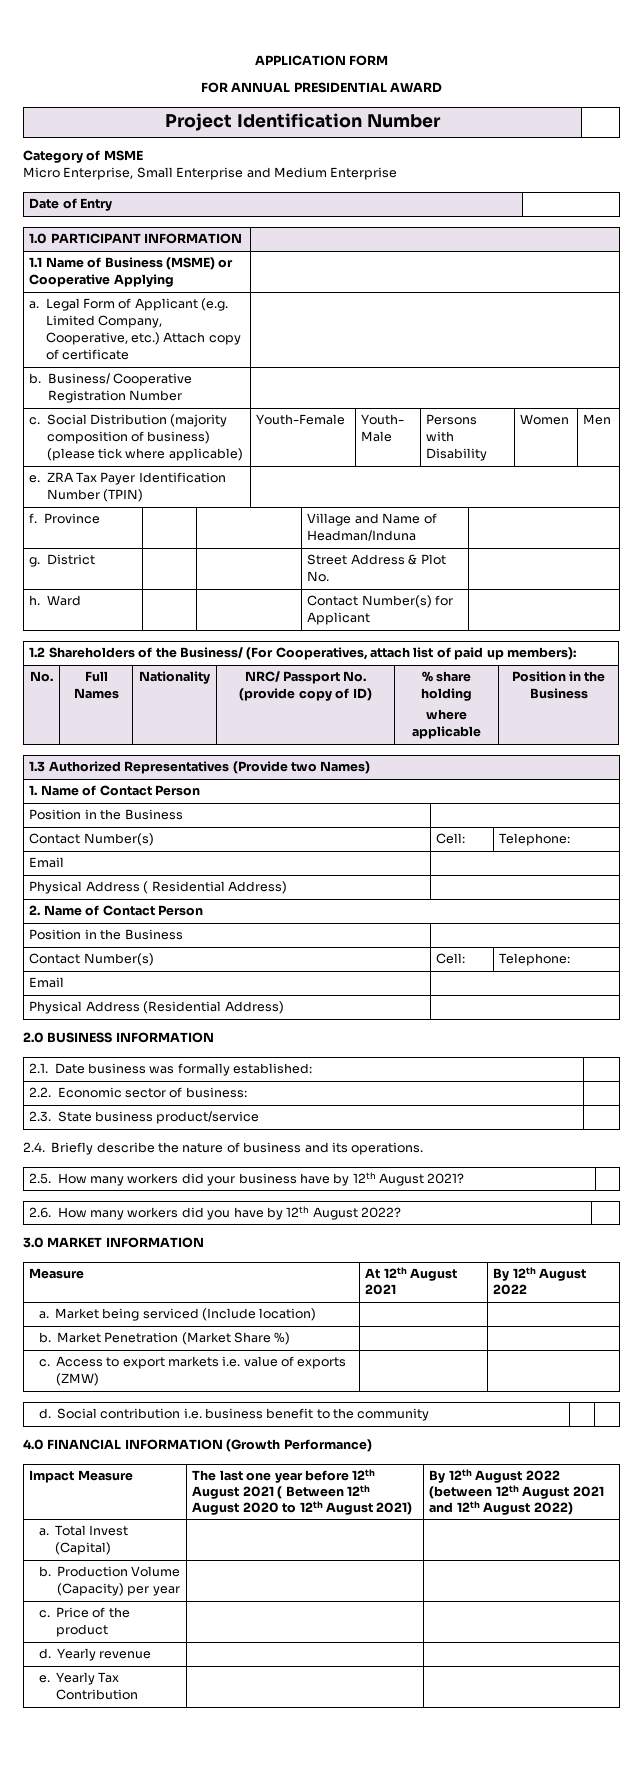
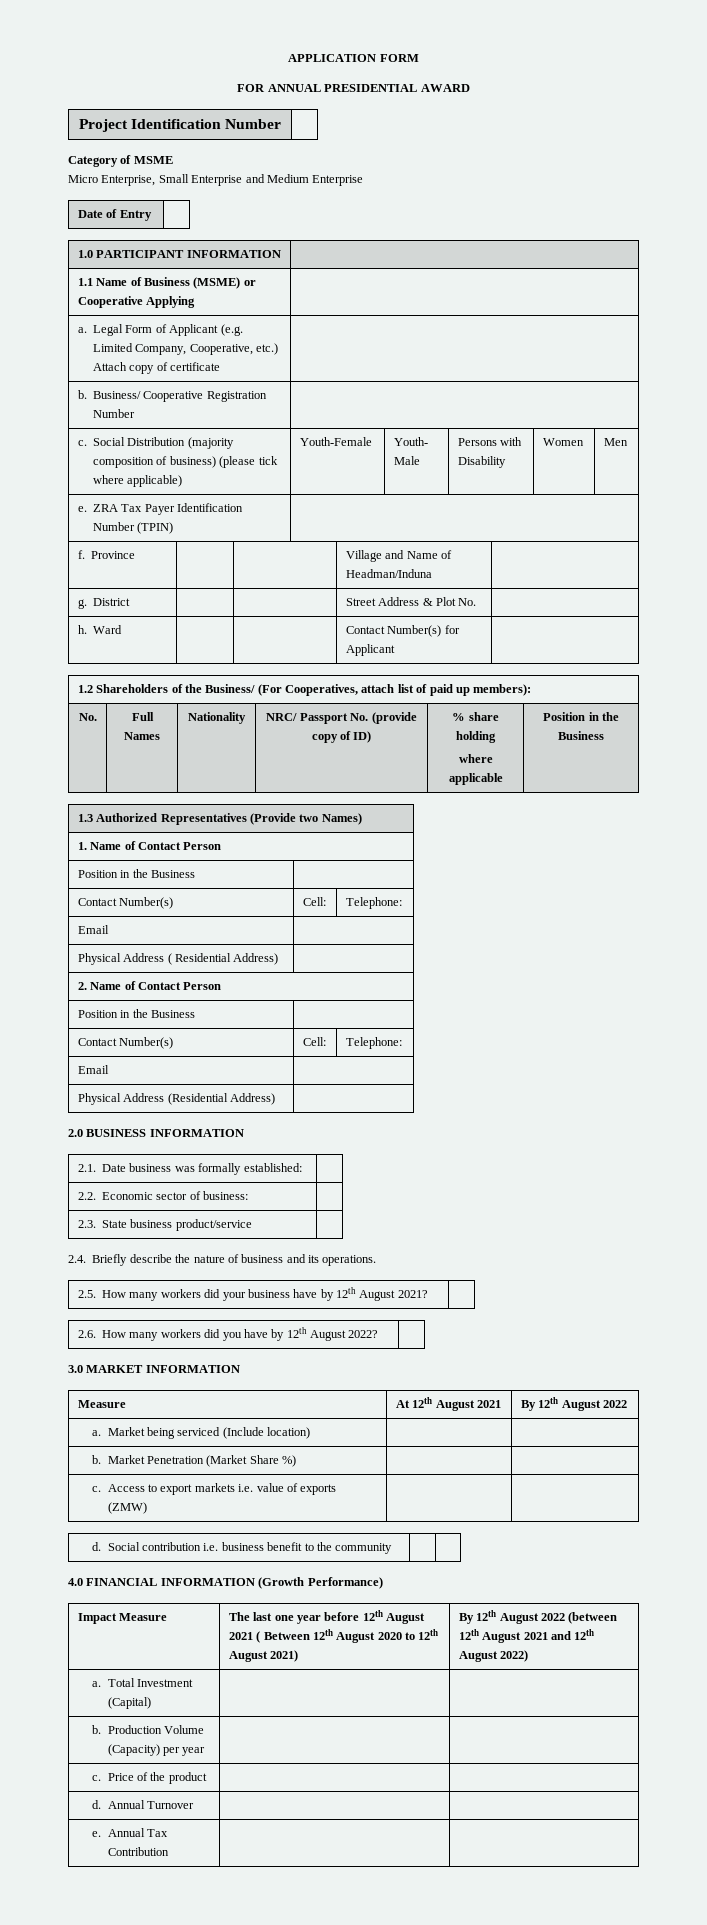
[89,1525,129,1536] Invest -> [137,1679,194,1687] Investment
[56,1648,152,1661] [38,1672,95,1685] Yearly revenue | | // e. Yearly -> [107,1800,195,1809] [92,1828,145,1837] Annual Turnover | | // e. Annual

